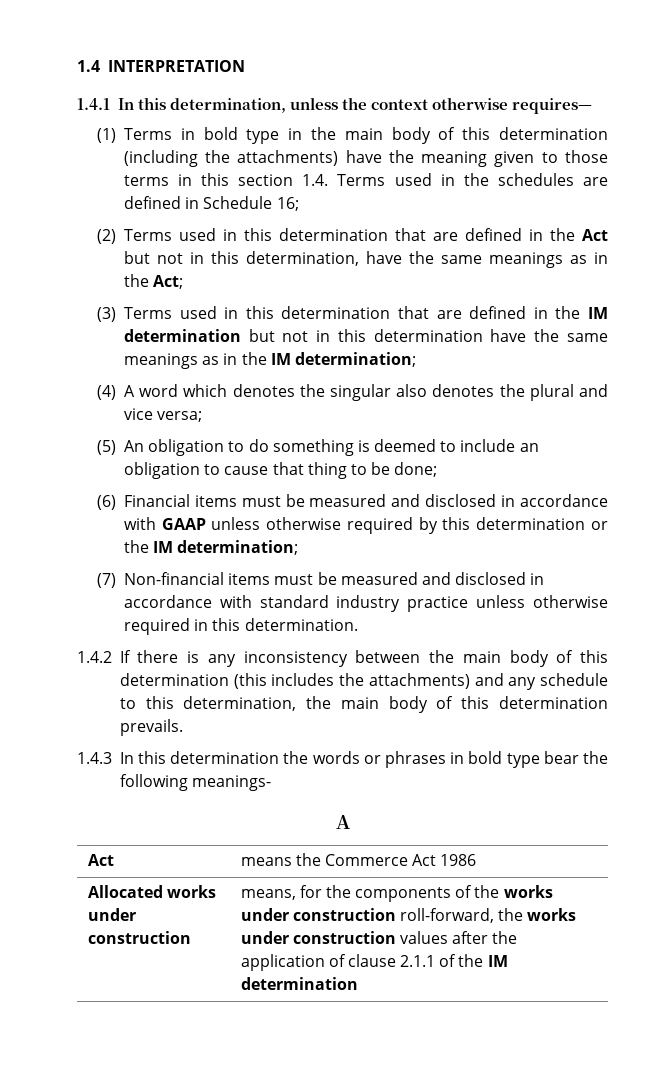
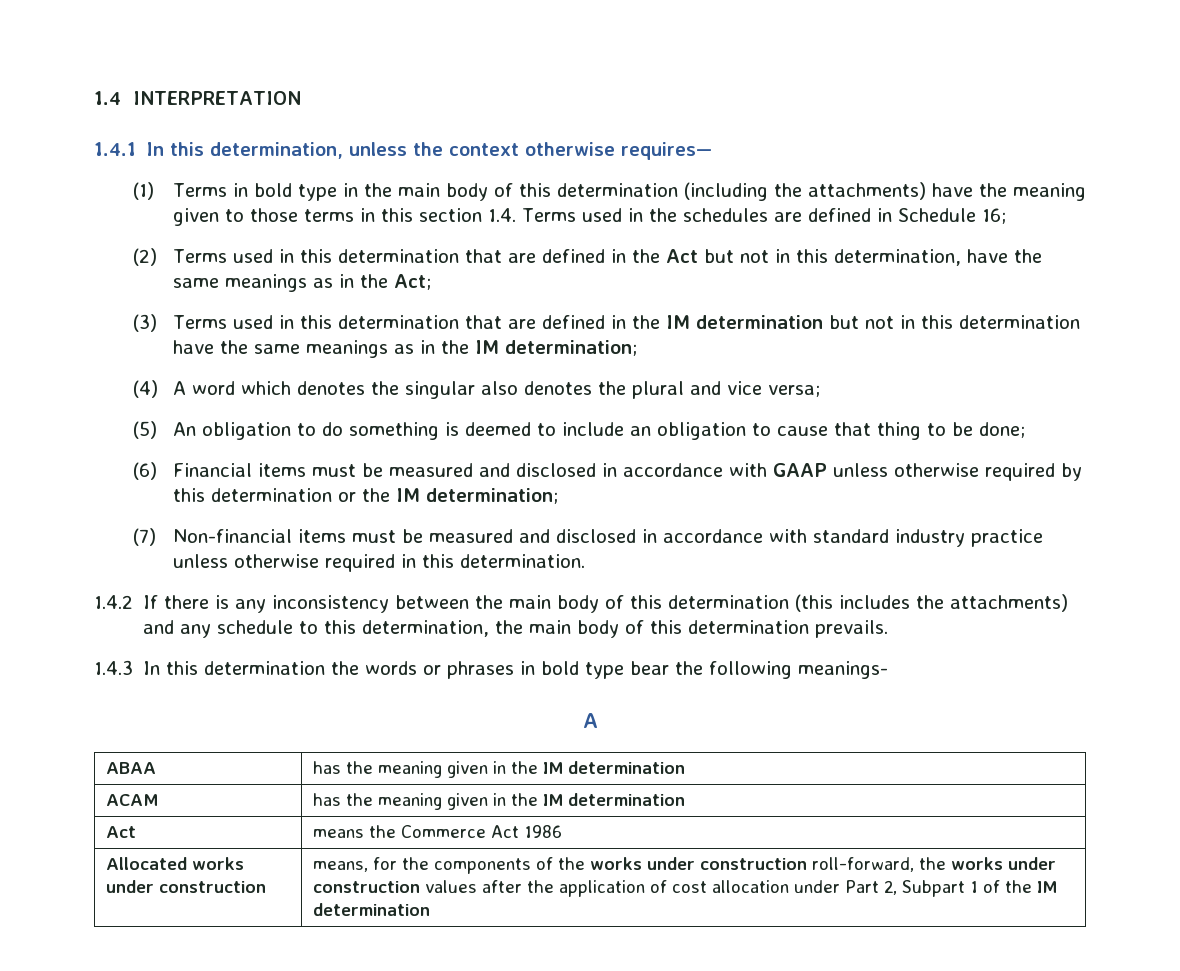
(350, 822) none -> [106,762,157,774] [313,761,686,778] [106,794,159,806] [313,793,686,810] // ABAA | has the meaning given in the IM determination // ACAM | has the meaning given in the IM determination
[347,954,436,967] clause 2.1.1 -> [672,880,979,897] cost allocation under Part 2, Subpart 1

